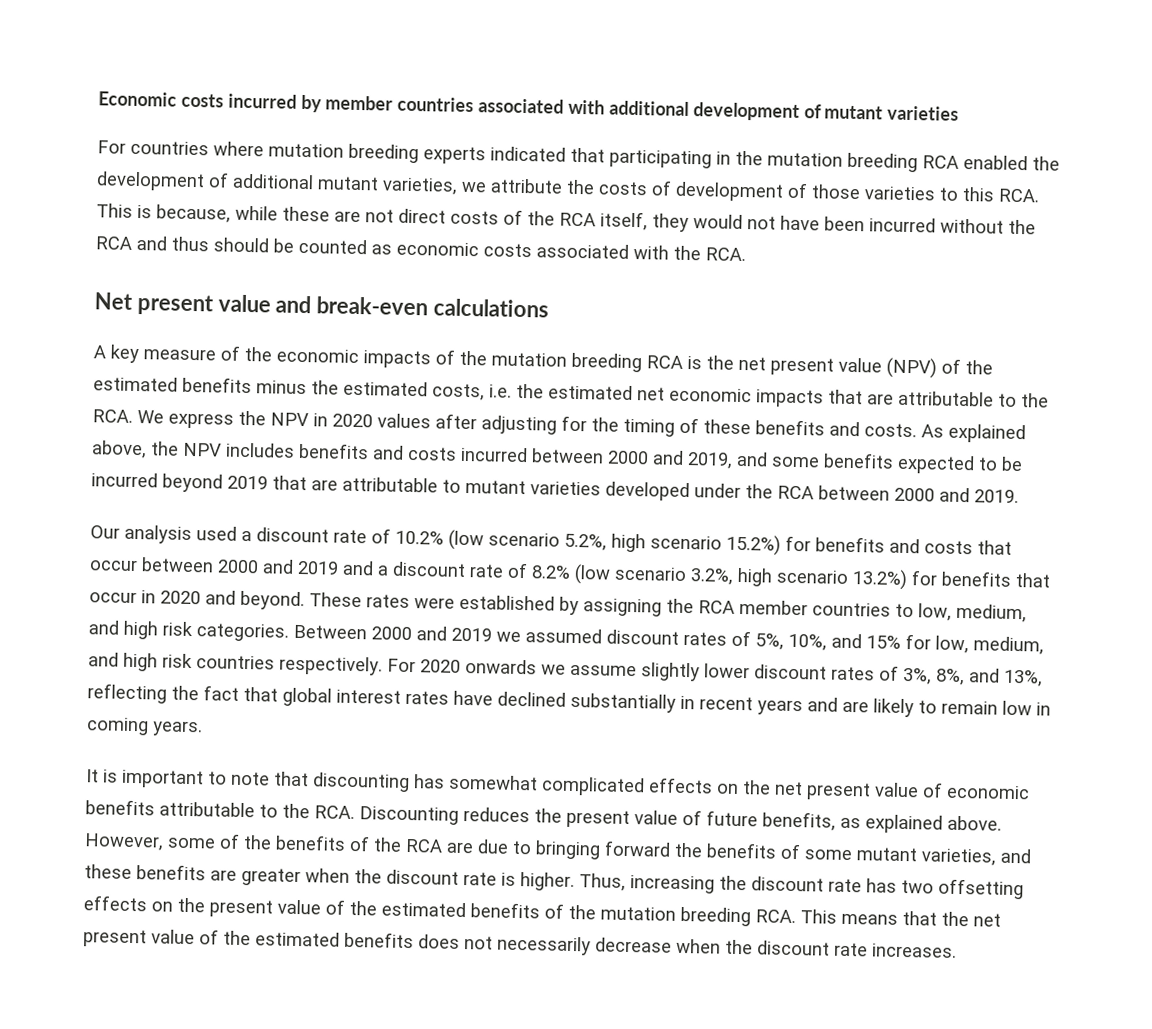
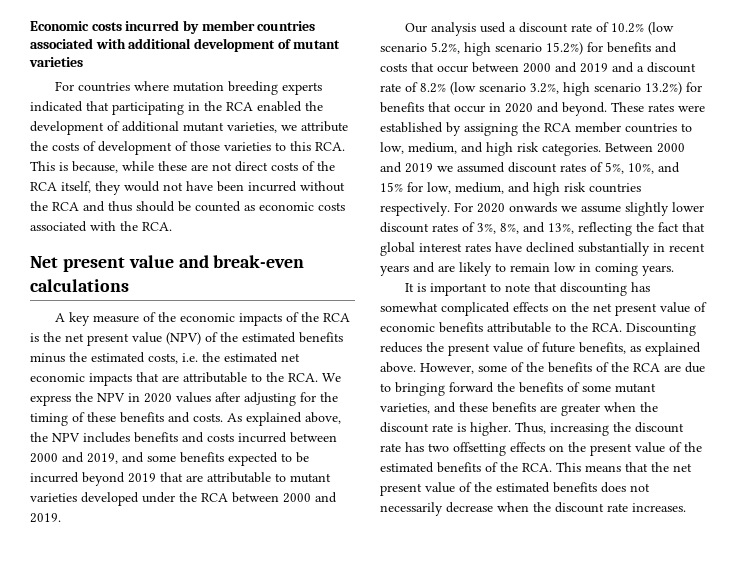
[767,152,918,173] mutation breeding -> (222, 106) none
[491,352,642,373] mutation breeding -> (320, 317) none
[600,906,751,927] mutation breeding -> (518, 467) none

